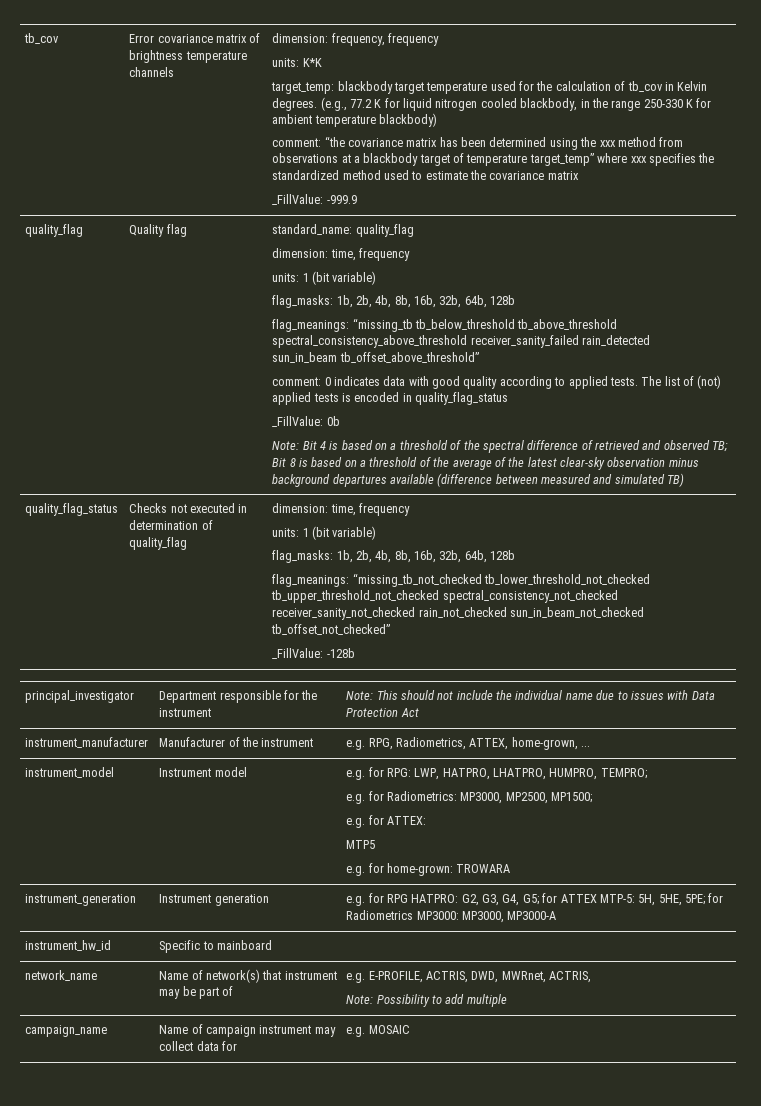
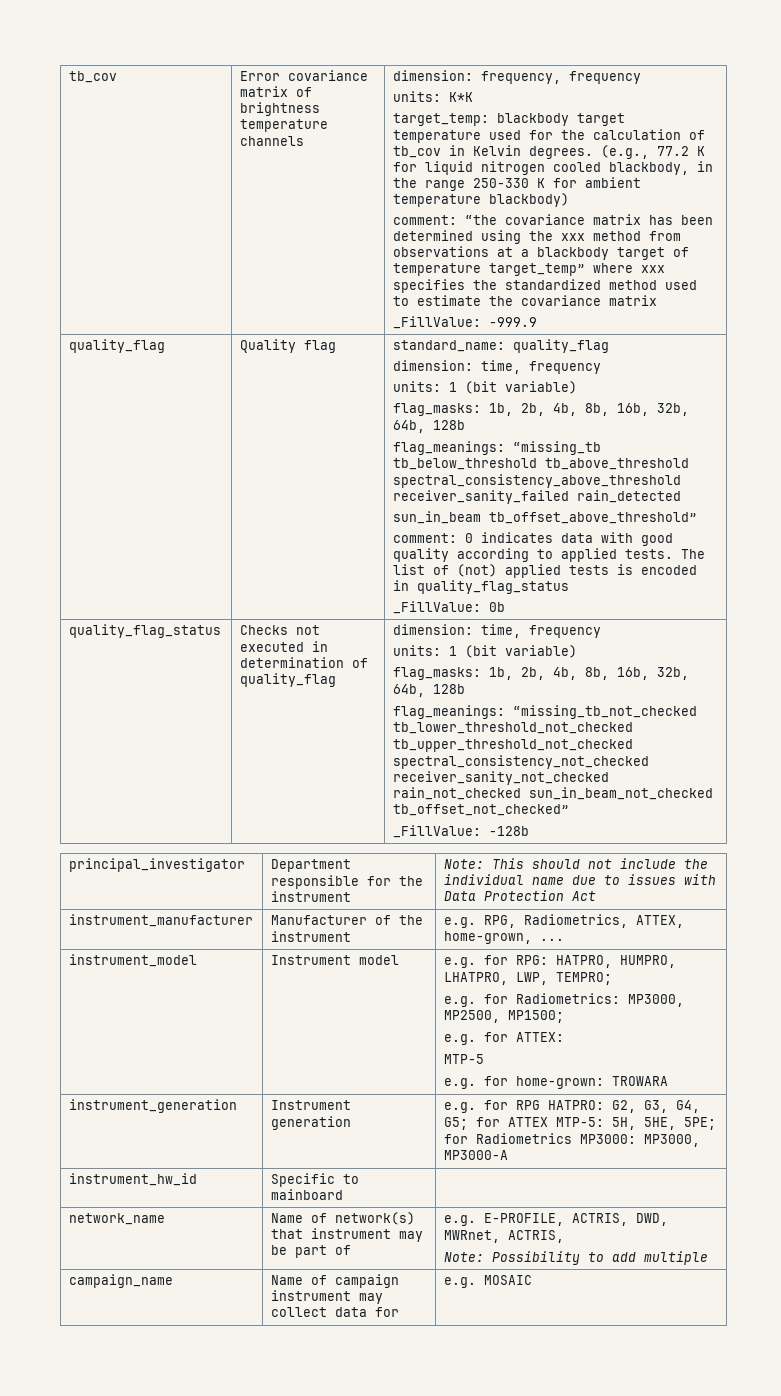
[272,440,729,453] [272,457,699,470] [272,473,685,487] // Note: Bit 4 is based on a threshold of the spectral difference of retrieved and observed TB; Bit 8 is based on a threshold of the average of the latest clear-sky observation minus background departures available (difference between measured and simulated TB) -> (506, 607) none
[414,768,598,780] LWP, HATPRO, LHATPRO, HUMPRO, -> [556,955,677,968] [444,972,549,985] HATPRO, HUMPRO, LHATPRO, LWP,
[346,840,376,849] MTP5 -> [444,1054,485,1064] MTP-5

